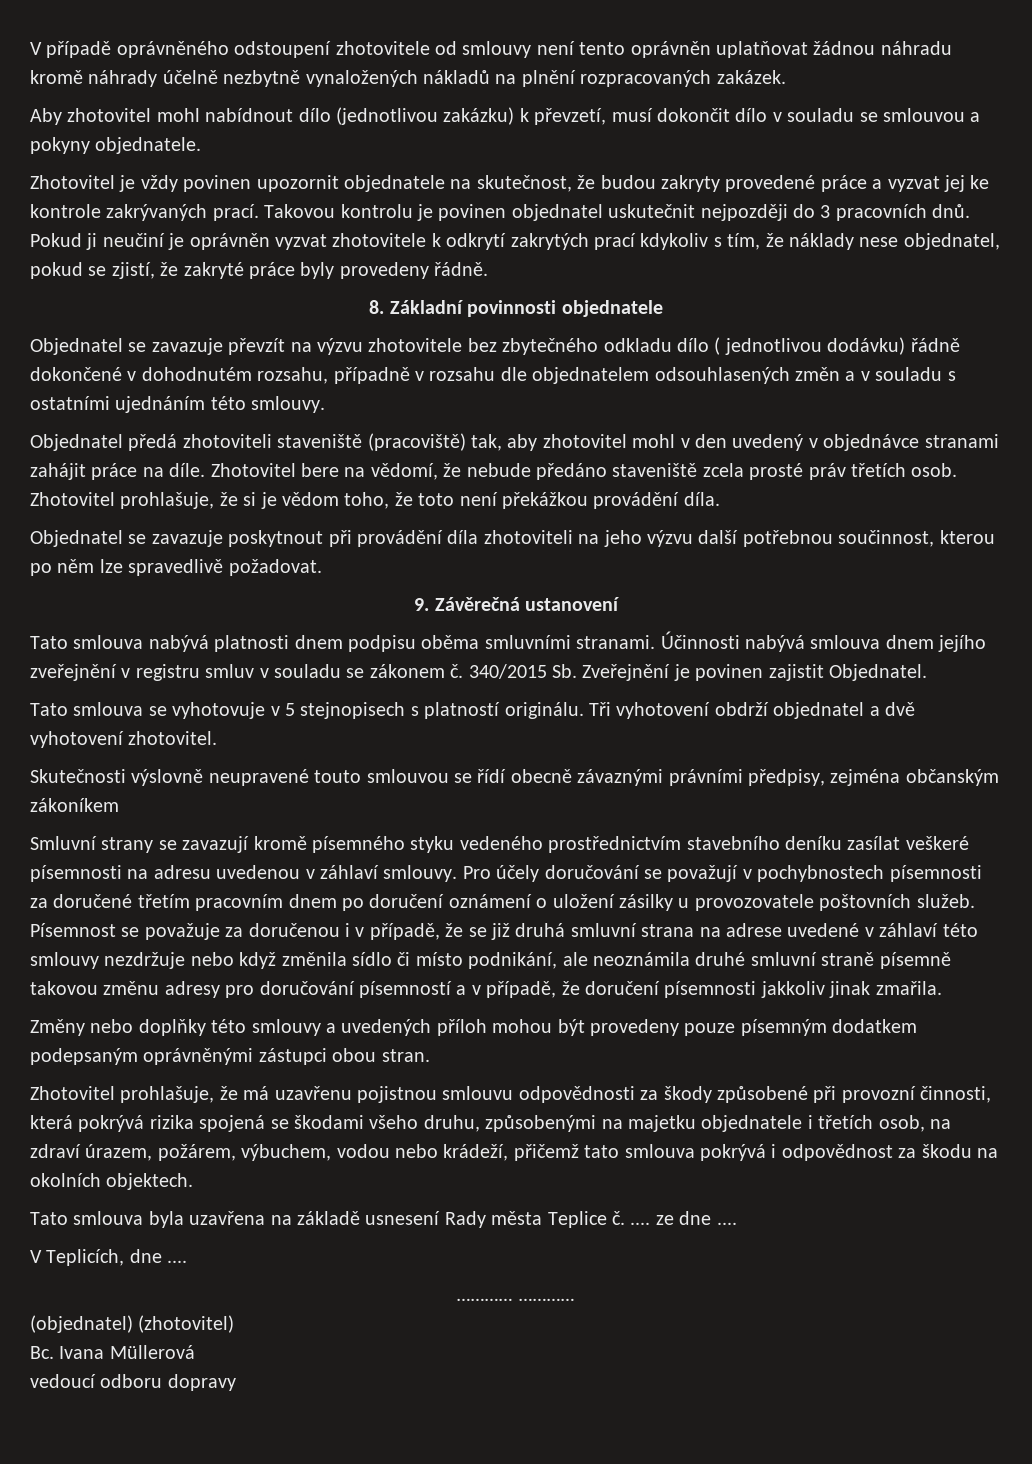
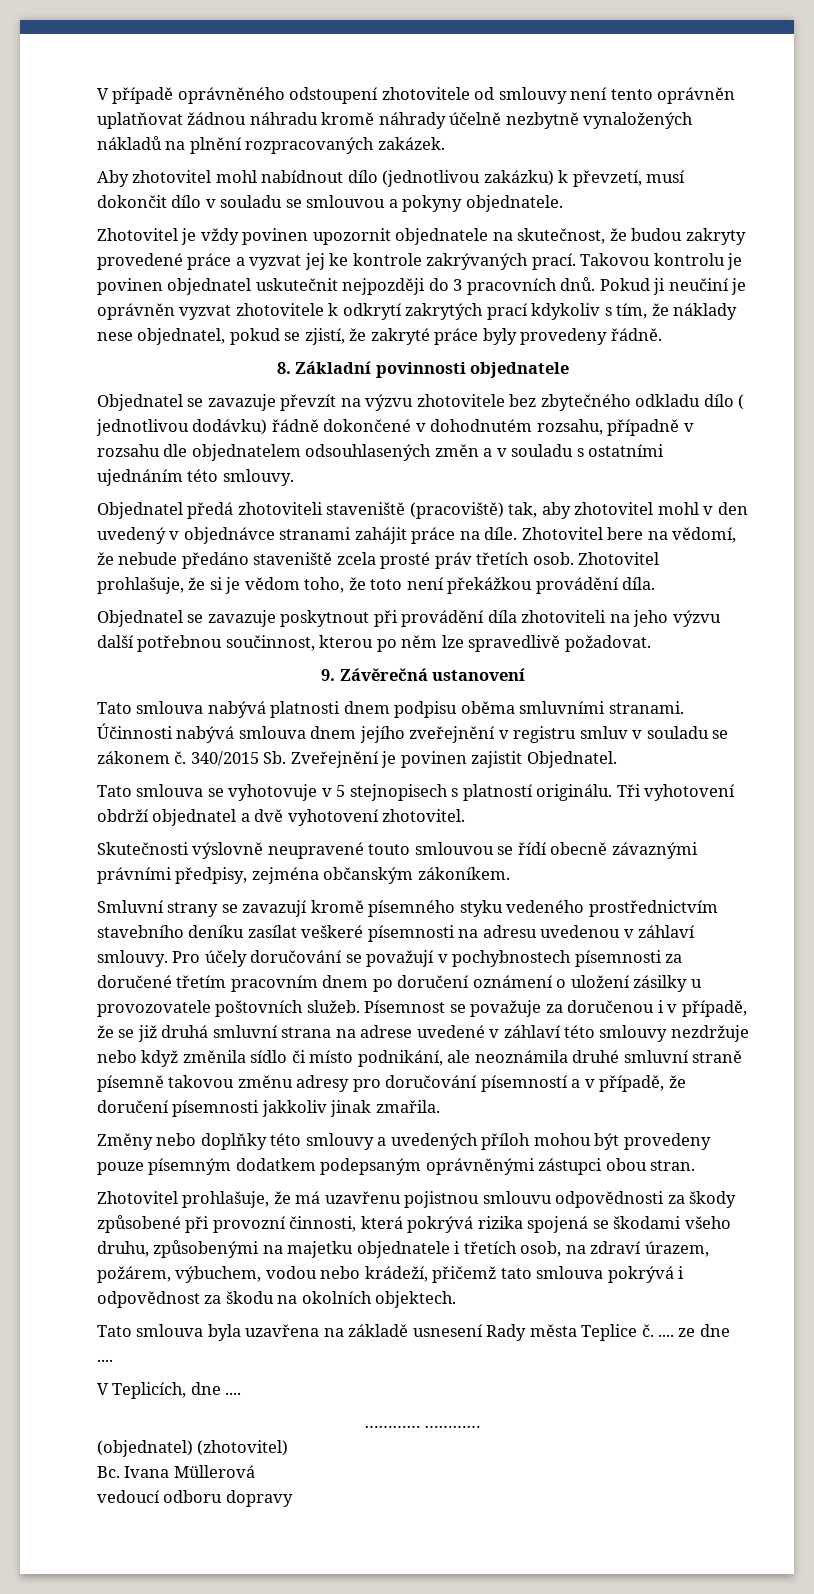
[30,798,119,812] zákoníkem -> [417,867,510,880] zákoníkem.

